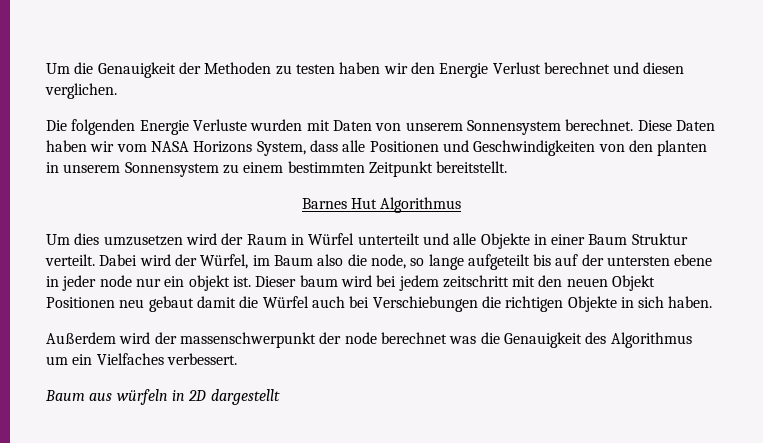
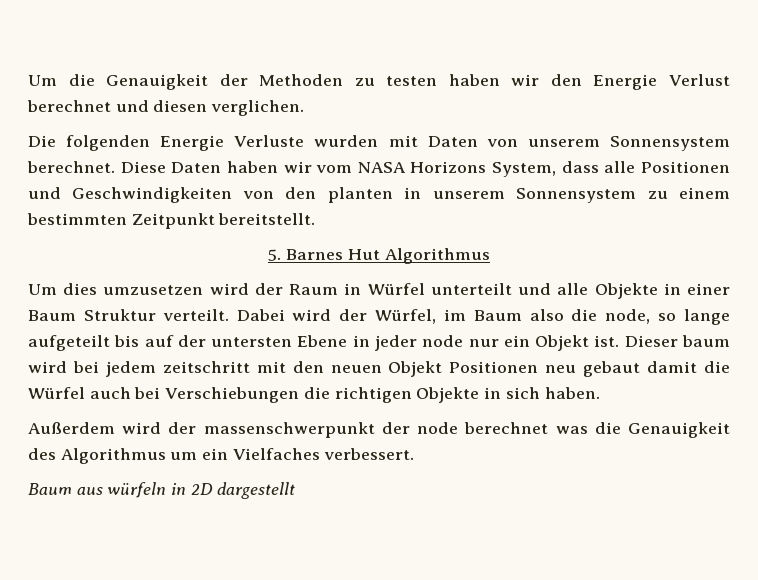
(508, 167) none -> [268,249,282,261] 5.
[674,254,713,266] ebene -> [297,335,348,347] Ebene
[188,275,230,291] objekt -> [535,335,590,351] Objekt

